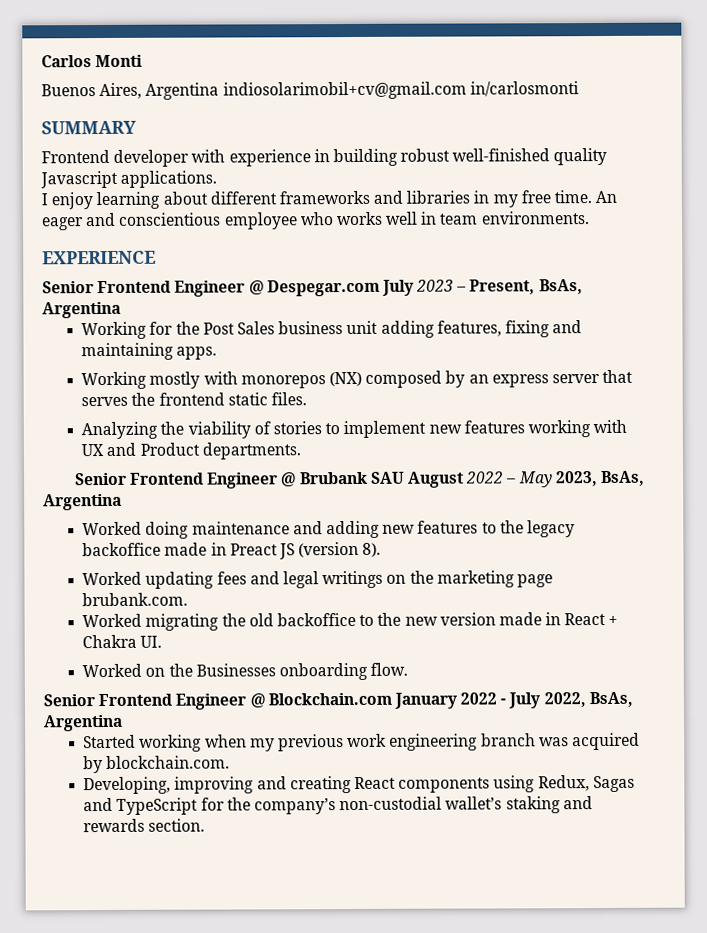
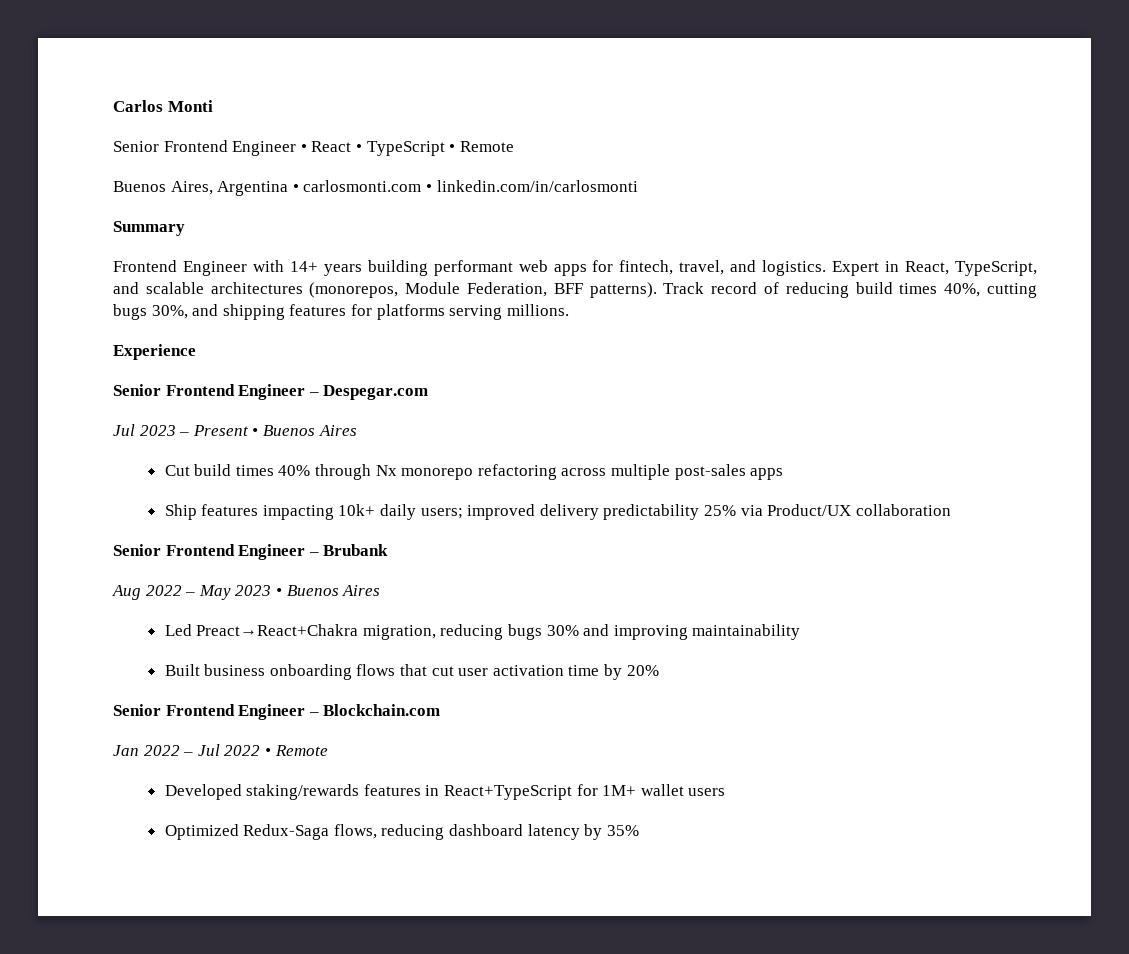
[41,81,579,100] [41,120,137,135] [41,147,608,167] [40,170,218,189] [41,190,618,210] [41,211,590,231] [42,250,156,265] [42,280,264,297] Buenos Aires, Argentina indiosolarimobil+cv@gmail.com in/carlosmonti // SUMMARY // Frontend developer with experience in building robust well-finished quality Javascript applications. // I enjoy learning about different frameworks and libraries in my free time. An eager and conscientious employee who works well in team environments. // EXPERIENCE // Senior Frontend Engineer @ -> [113,140,514,156] [113,180,638,196] [113,221,185,236] [113,260,1037,276] [113,282,1037,298] [113,304,569,320] [113,344,196,360] [113,384,319,400] Senior Frontend Engineer • React • TypeScript • Remote // Buenos Aires, Argentina • carlosmonti.com • linkedin.com/in/carlosmonti // Summary // Frontend Engineer with 14+ years building performant web apps for fintech, travel, and logistics. Expert in React, TypeScript, and scalable architectures (monorepos, Module Federation, BFF patterns). Track record of reducing build times 40%, cutting bugs 30%, and shipping features for platforms serving millions. // Experience // Senior Frontend Engineer –
[381,279,414,296] July -> [113,424,135,436] // Jul
[469,279,583,295] [42,301,121,319] [81,320,583,340] [81,342,218,361] [81,369,634,390] [81,392,307,407] [81,419,628,440] [81,442,301,460] [74,472,297,489] Present, BsAs, Argentina // Working for the Post Sales business unit adding features, fixing and maintaining apps. // Working mostly with monorepos (NX) composed by an express server that serves the frontend static files. // Analyzing the viability of stories to implement new features working with UX and Product departments. // Senior Frontend Engineer @ -> [192,425,357,436] [164,464,784,480] [164,504,951,520] [113,544,319,560] Present • Buenos Aires // Cut build times 40% through Nx monorepo refactoring across multiple post-sales apps // Ship features impacting 10k+ daily users; improved delivery predictability 25% via Product/UX collaboration // Senior Frontend Engineer –
[370,471,465,488] SAU August -> [112,585,141,600] // Aug
[555,470,645,487] [43,493,122,511] [82,520,575,539] [82,541,382,560] [82,570,553,589] [82,592,189,607] [82,612,619,631] [82,634,163,649] [82,662,409,681] [43,693,265,710] 2023, BsAs, Argentina // Worked doing maintenance and adding new features to the legacy backoffice made in Preact JS (version 8). // Worked updating fees and legal writings on the marketing page brubank.com. // Worked migrating the old backoffice to the new version made in React + Chakra UI. // Worked on the Businesses onboarding flow. // Senior Frontend Engineer @ -> [235,585,381,596] [164,624,801,640] [164,664,659,680] [113,704,319,720] 2023 • Buenos Aires // Led Preact→React+Chakra migration, reducing bugs 30% and improving maintainability // Built business onboarding flows that cut user activation time by 20% // Senior Frontend Engineer –
[393,691,633,709] [43,714,123,732] [83,732,640,752] [83,755,231,774] [83,775,635,795] [83,796,593,815] [83,818,206,833] January 2022 - July 2022, BsAs, Argentina // Started working when my previous work engineering branch was acquired by blockchain.com. // Developing, improving and creating React components using Redux, Sagas and TypeScript for the company’s non-custodial wallet’s staking and rewards section. -> [113,744,328,756] [164,784,726,800] [164,824,639,840] // Jan 2022 – Jul 2022 • Remote // Developed staking/rewards features in React+TypeScript for 1M+ wallet users // Optimized Redux-Saga flows, reducing dashboard latency by 35%

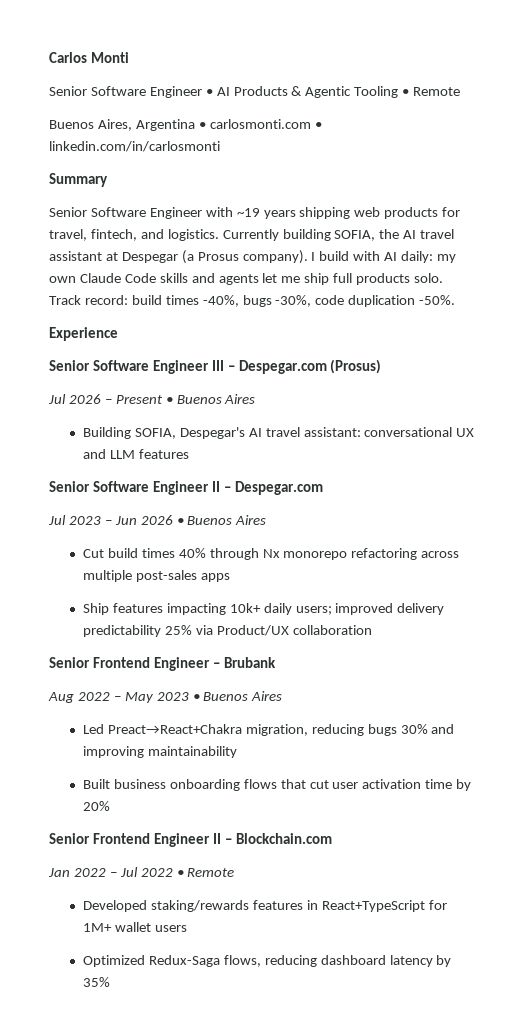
[163,140,228,152] Frontend -> [90,86,146,96] Software
[311,141,445,156] React • TypeScript -> [216,86,399,98] AI Products & Agentic Tooling
[113,260,1037,276] [113,282,1037,298] [113,304,569,320] [113,344,196,360] [113,384,306,400] Frontend Engineer with 14+ years building performant web apps for fintech, travel, and logistics. Expert in React, TypeScript, and scalable architectures (monorepos, Module Federation, BFF patterns). Track record of reducing build times 40%, cutting bugs 30%, and shipping features for platforms serving millions. // Experience // Senior Frontend Engineer -> [49,207,461,219] [49,229,455,241] [49,250,457,264] [49,273,444,285] [49,295,456,307] [49,327,118,341] [49,359,382,374] [48,394,256,404] [82,427,475,439] [82,449,189,459] [49,481,220,495] Senior Software Engineer with ~19 years shipping web products for travel, fintech, and logistics. Currently building SOFIA, the AI travel assistant at Despegar (a Prosus company). I build with AI daily: my own Claude Code skills and agents let me ship full products solo. Track record: build times -40%, bugs -30%, code duplication -50%. // Experience // Senior Software Engineer III – Despegar.com (Prosus) // Jul 2026 – Present • Buenos Aires // Building SOFIA, Despegar's AI travel assistant: conversational UX and LLM features // Senior Software Engineer II
[192,425,249,436] Present -> [114,515,173,525] Jun 2026
(306, 712) none -> [212,833,221,844] II

